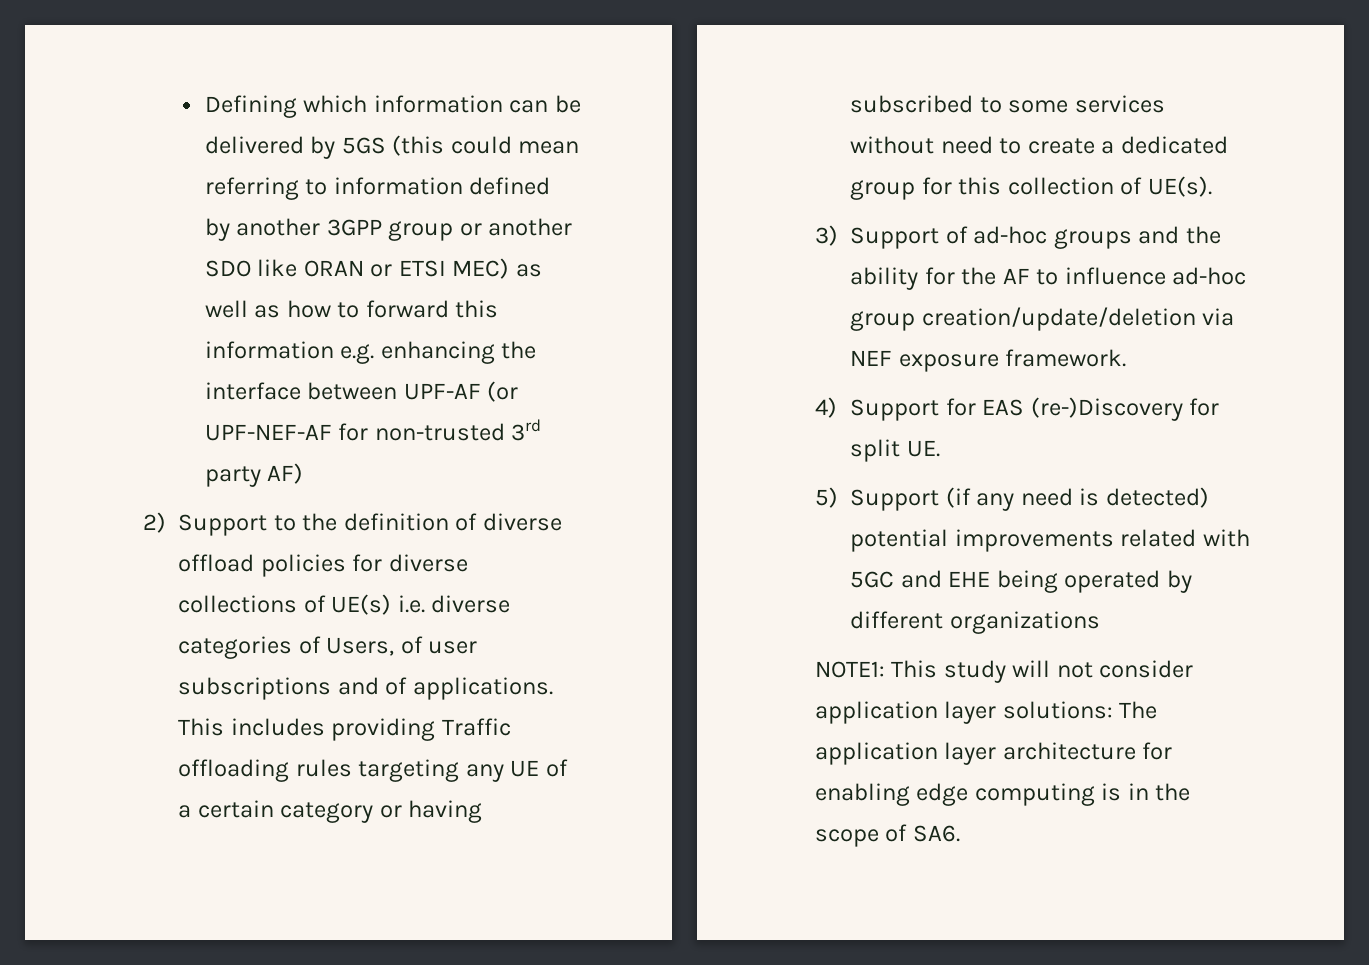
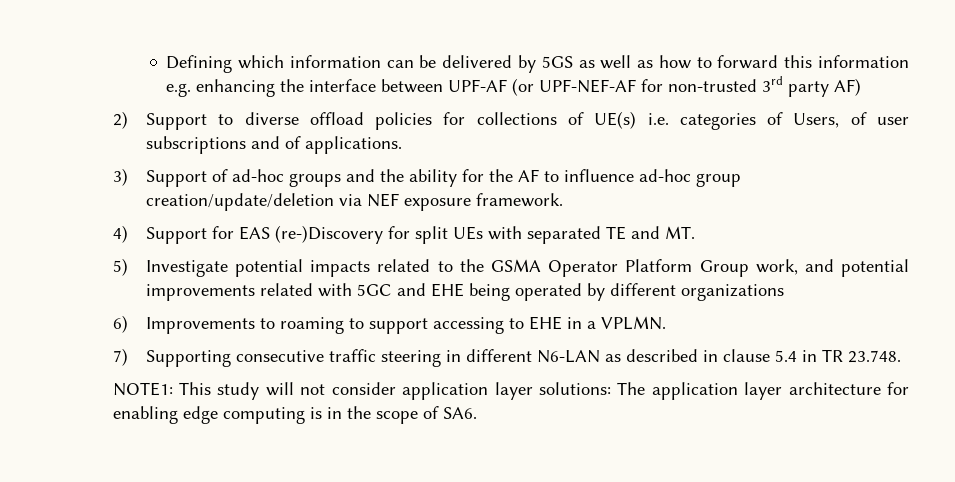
[392,135,580,156] [204,177,551,200] [204,218,573,241] [204,258,510,279] (this could mean referring to information defined by another 3GPP group or another SDO like ORAN or ETSI MEC) -> (573, 62) none
[302,513,478,531] the definition of -> (234, 119) none
[388,554,468,572] diverse -> (466, 118) none
[431,595,511,613] diverse -> (669, 119) none
[178,718,511,741] [178,759,568,782] [178,800,483,823] [850,95,1165,113] [850,136,1228,154] [850,176,1212,200] This includes providing Traffic offloading rules targeting any UE of a certain category or having subscribed to some services without need to create a dedicated group for this collection of UE(s). -> (402, 145) none
[906,440,940,457] [814,487,1209,511] UE. // 5) Support (if any need is detected) -> [452,226,695,244] [112,258,834,277] UEs with separated TE and MT. // 5) Investigate potential impacts related to the GSMA Operator Platform Group work, and
(1100, 622) none -> [112,315,666,334] [112,348,901,367] // 6) Improvements to roaming to support accessing to EHE in a VPLMN. // 7) Supporting consecutive traffic steering in different N6-LAN as described in clause 5.4 in TR 23.748.

